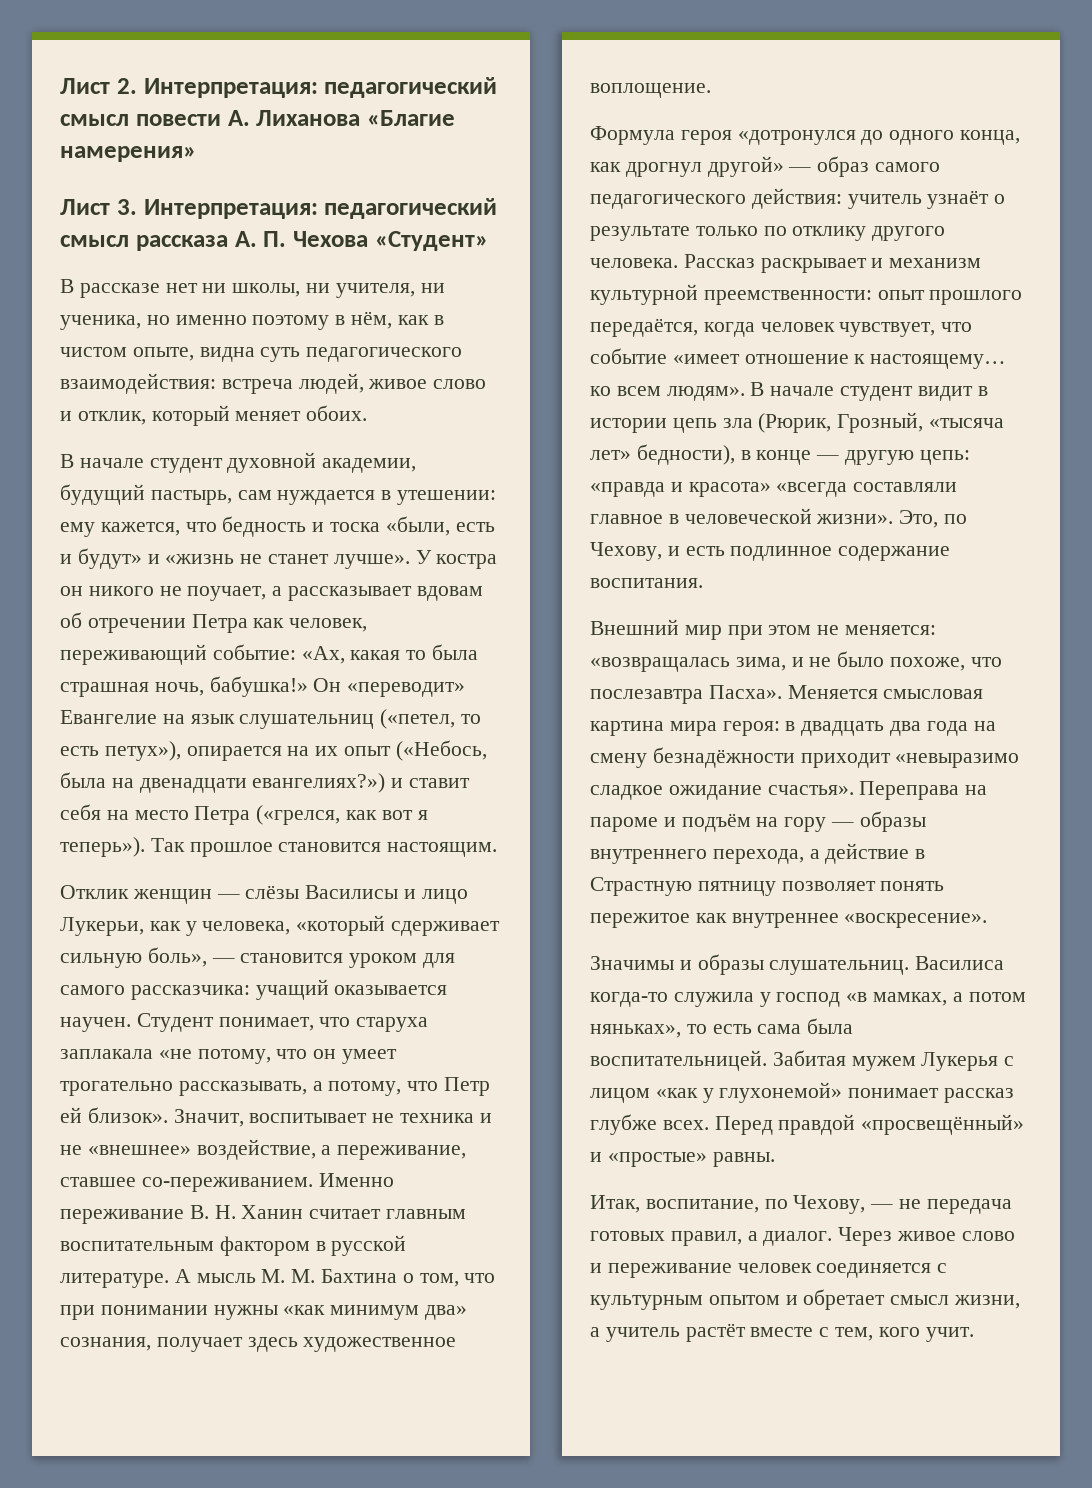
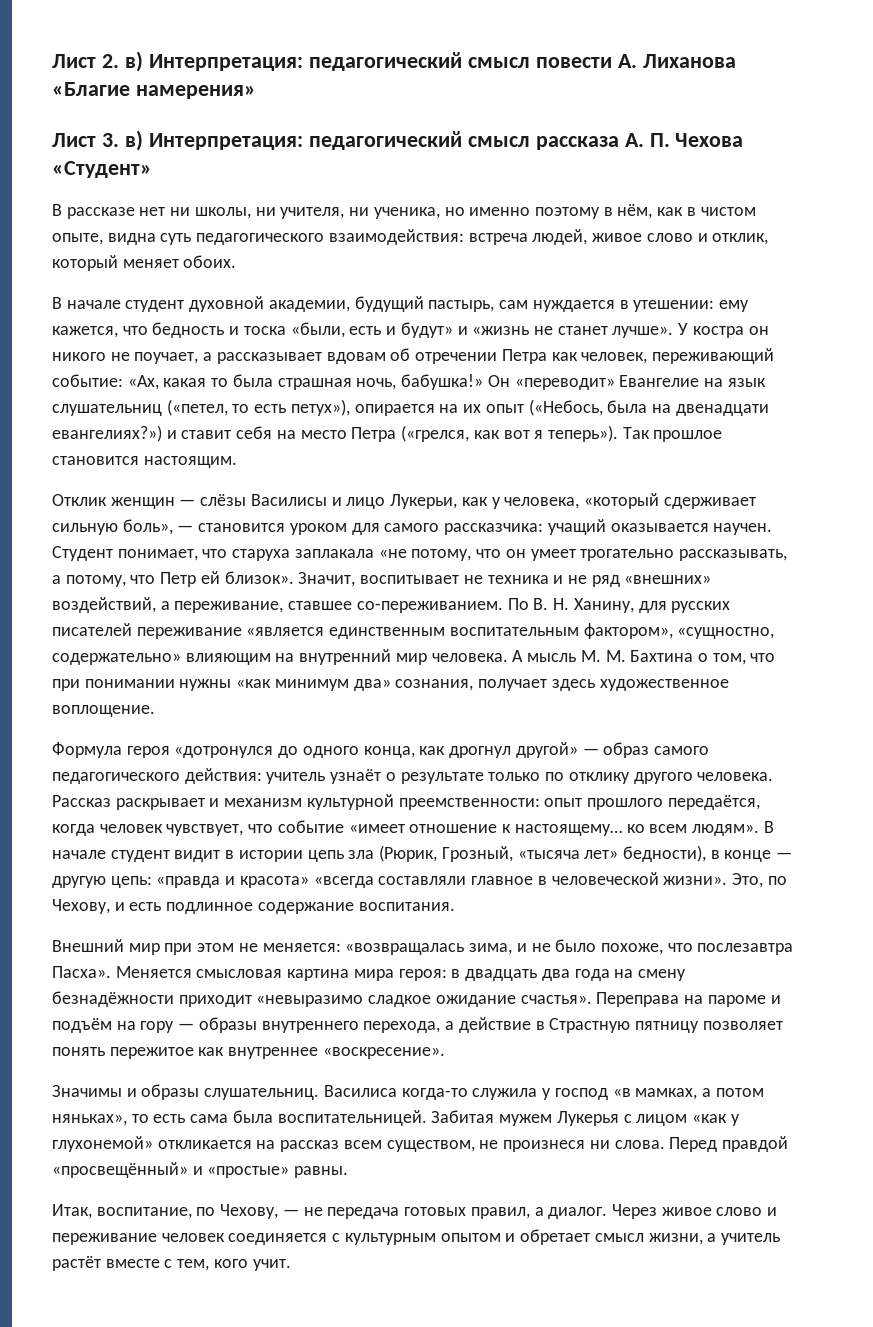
(137, 86) none -> [124,51,143,72] в)
(137, 207) none -> [124,130,143,151] в)
[87,1139,316,1160] «внешнее» воздействие, -> [591,575,712,587] [52,597,156,613] ряд «внешних» воздействий,
[318,1173,394,1187] [60,1205,467,1224] [60,1235,407,1256] [60,1273,169,1288] Именно переживание В. Н. Ханин считает главным воспитательным фактором в русской литературе. -> [507,598,731,613] [52,623,775,639] [52,649,508,665] По В. Н. Ханину, для русских писателей переживание «является единственным воспитательным фактором», «сущностно, содержательно» влияющим на внутренний мир человека.
[848,1088,1015,1103] [590,1114,709,1135] понимает рассказ глубже всех. -> [157,1140,665,1152] откликается на рассказ всем существом, не произнеся ни слова.

